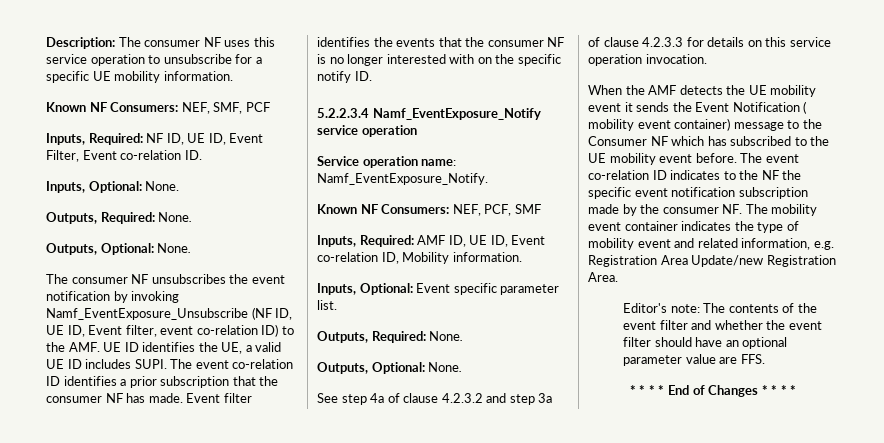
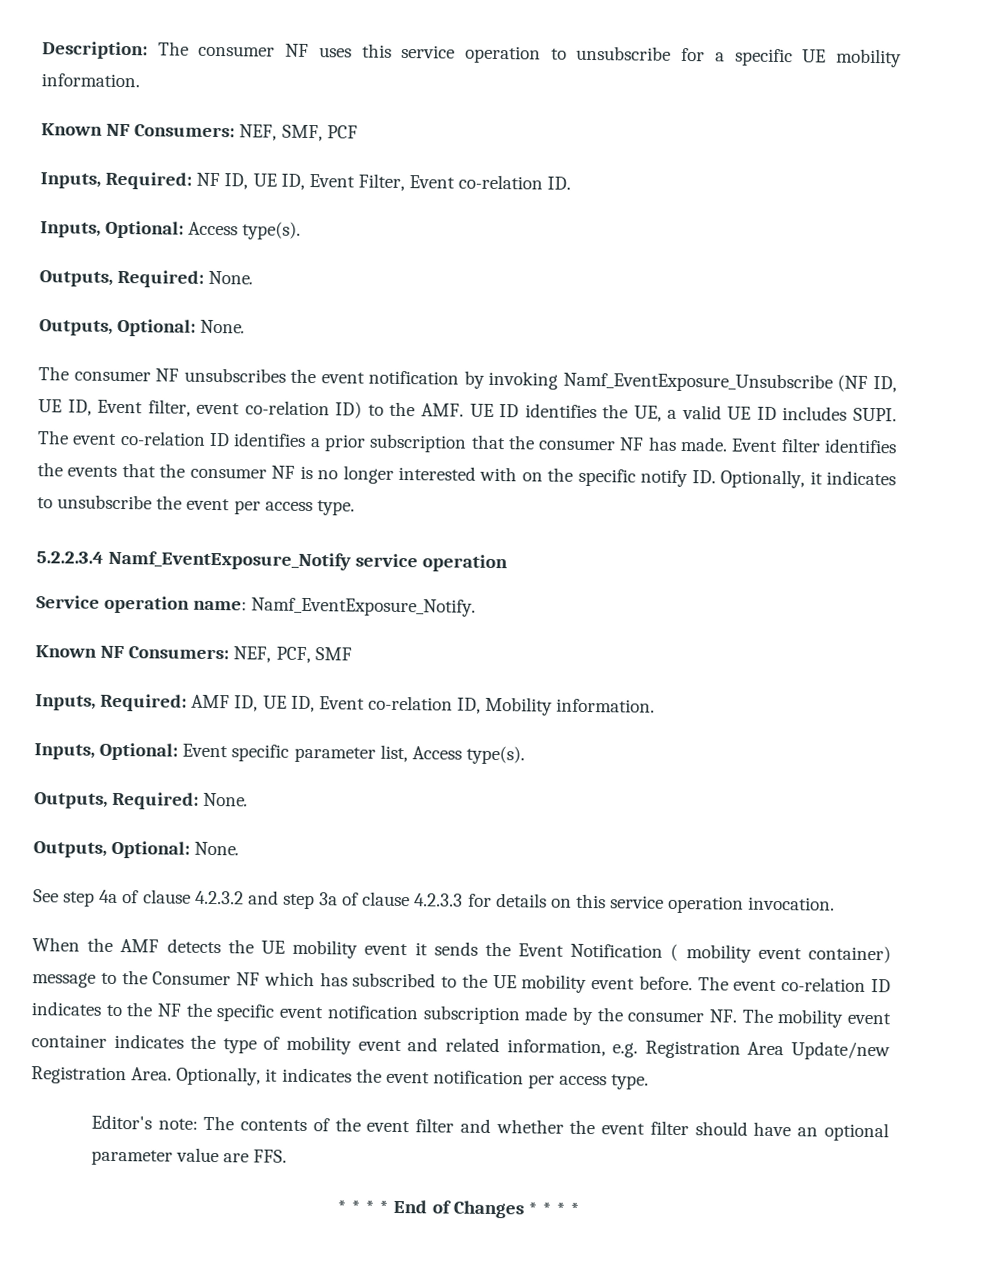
[145,181,180,191] None. -> [188,221,302,240] Access type(s).
(372, 76) none -> [720,469,897,489] [37,494,355,516] Optionally, it indicates to unsubscribe the event per access type.
[317,300,337,310] list. -> [379,744,525,765] list, Access type(s).
(618, 277) none -> [176,1066,650,1090] Optionally, it indicates the event notification per access type.

